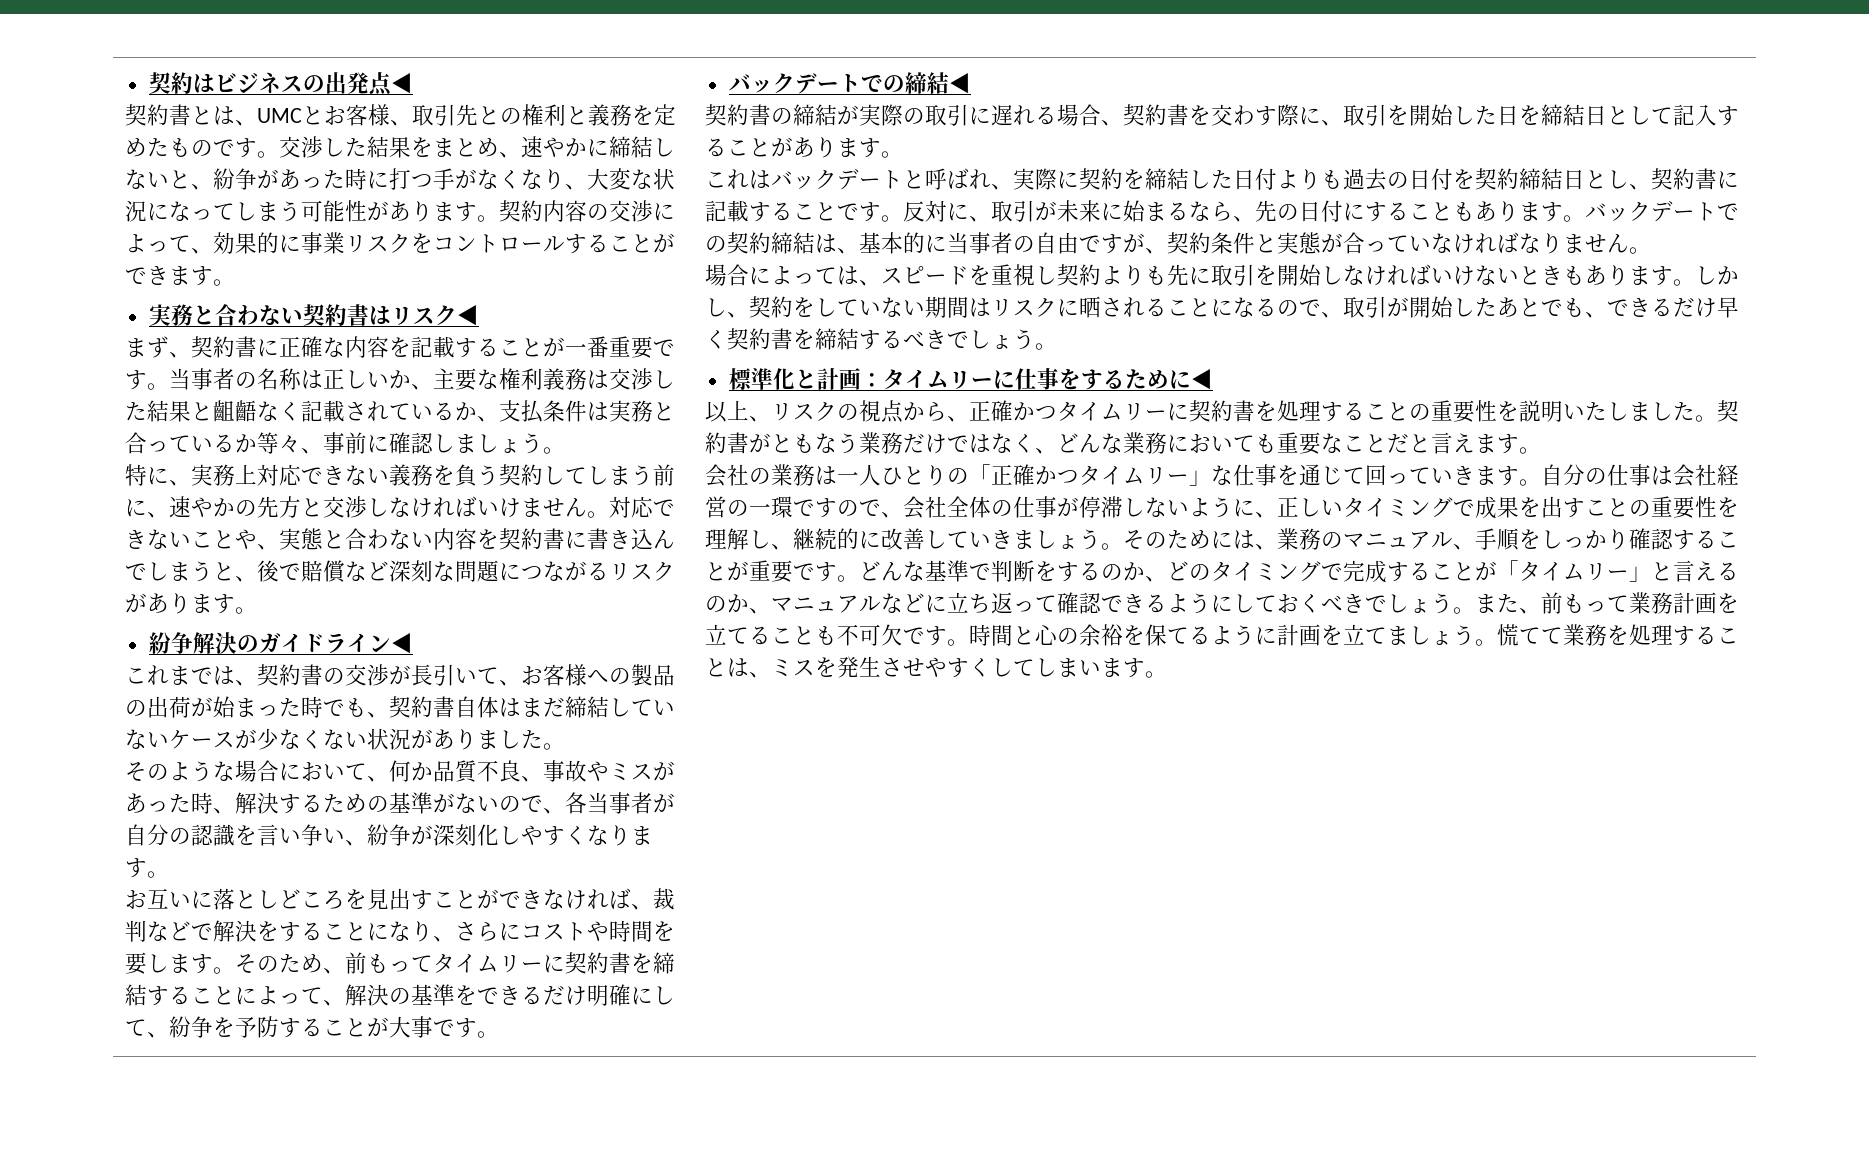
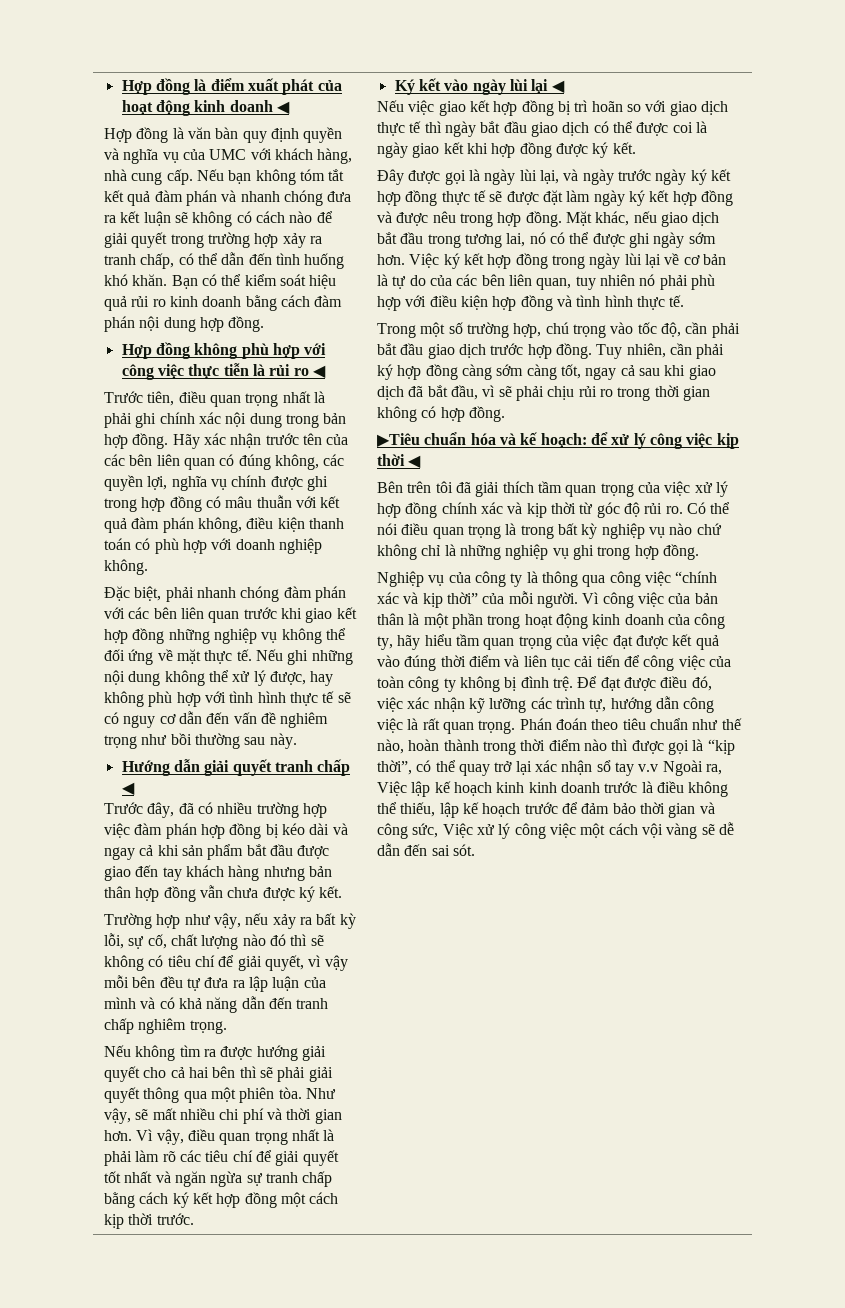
[148,72,413,96] [125,104,677,126] [125,136,676,158] [125,168,676,190] [125,200,676,222] [125,232,676,254] [125,266,236,286] [148,304,479,326] [125,336,676,359] [125,368,676,391] [125,400,676,423] [125,432,566,454] [125,464,676,487] [125,496,676,518] [125,528,676,550] [125,560,676,583] [125,593,258,614] [148,632,413,654] [125,664,676,686] [125,696,676,718] [125,728,566,750] [125,760,676,783] [125,792,676,814] [125,824,654,846] [125,858,170,878] [125,888,676,910] [125,920,676,942] [125,952,676,975] [125,984,676,1006] [125,1016,500,1038] [728,72,971,94] [705,104,1740,126] [705,137,904,158] [705,168,1740,191] [705,200,1740,222] [705,232,1652,254] [705,264,1740,286] [705,296,1740,318] [705,328,1058,350] [728,368,1213,390] [705,400,1740,423] [705,432,1542,455] [705,464,1740,487] [705,496,1740,519] [705,528,1740,551] [705,560,1740,583] [705,592,1740,614] [705,624,1740,646] [705,656,1168,678] 契約はビジネスの出発点◀ // 契約書とは、UMCとお客様、取引先との権利と義務を定めたものです。交渉した結果をまとめ、速やかに締結しないと、紛争があった時に打つ手がなくなり、大変な状況になってしまう可能性があります。契約内容の交渉によって、効果的に事業リスクをコントロールすることができます。 // 実務と合わない契約書はリスク◀ // まず、契約書に正確な内容を記載することが一番重要です。当事者の名称は正しいか、主要な権利義務は交渉した結果と齟齬なく記載されているか、支払条件は実務と合っているか等々、事前に確認しましょう。 // 特に、実務上対応できない義務を負う契約してしまう前に、速やかの先方と交渉しなければいけません。対応できないことや、実態と合わない内容を契約書に書き込んでしまうと、後で賠償など深刻な問題につながるリスクがあります。 // 紛争解決のガイドライン◀ // これまでは、契約書の交渉が長引いて、お客様への製品の出荷が始まった時でも、契約書自体はまだ締結していないケースが少なくない状況がありました。 // そのような場合において、何か品質不良、事故やミスがあった時、解決するための基準がないので、各当事者が自分の認識を言い争い、紛争が深刻化しやすくなります。 // お互いに落としどころを見出すことができなければ、裁判などで解決をすることになり、さらにコストや時間を要します。そのため、前もってタイムリーに契約書を締結することによって、解決の基準をできるだけ明確にして、紛争を予防することが大事です。 | バックデートでの締結◀ // 契約書の締結が実際の取引に遅れる場合、契約書を交わす際に、取引を開始した日を締結日として記入することがあります。 // これはバックデートと呼ばれ、実際に契約を締結した日付よりも過去の日付を契約締結日とし、契約書に記載することです。反対に、取引が未来に始まるなら、先の日付にすることもあります。バックデートでの契約締結は、基本的に当事者の自由ですが、契約条件と実態が合っていなければなりません。 // 場合によっては、スピードを重視し契約よりも先に取引を開始しなければいけないときもあります。しかし、契約をしていない期間はリスクに晒されることになるので、取引が開始したあとでも、できるだけ早く契約書を締結するべきでしょう。 // 標準化と計画：タイムリーに仕事をするために◀ // 以上、リスクの視点から、正確かつタイムリーに契約書を処理することの重要性を説明いたしました。契約書がともなう業務だけではなく、どんな業務においても重要なことだと言えます。 // 会社の業務は一人ひとりの「正確かつタイムリー」な仕事を通じて回っていきます。自分の仕事は会社経営の一環ですので、会社全体の仕事が停滞しないように、正しいタイミングで成果を出すことの重要性を理解し、継続的に改善していきましょう。そのためには、業務のマニュアル、手順をしっかり確認することが重要です。どんな基準で判断をするのか、どのタイミングで完成することが「タイムリー」と言えるのか、マニュアルなどに立ち返って確認できるようにしておくべきでしょう。また、前もって業務計画を立てることも不可欠です。時間と心の余裕を保てるように計画を立てましょう。慌てて業務を処理することは、ミスを発生させやすくしてしまいます。 -> [121,78,342,95] [121,100,290,116] [104,127,343,143] [104,148,353,164] [104,169,345,185] [104,190,352,206] [104,211,333,227] [104,232,323,248] [104,252,345,269] [104,274,337,289] [104,295,343,311] [104,316,265,332] [121,342,327,359] [121,363,326,380] [104,391,326,407] [104,412,347,428] [104,433,349,449] [104,454,345,470] [104,475,329,491] [104,495,341,512] [104,517,345,533] [104,538,323,554] [104,559,149,575] [104,586,347,602] [104,607,357,623] [104,628,347,644] [104,649,353,665] [104,670,334,686] [104,691,351,707] [104,711,329,728] [104,733,297,749] [121,759,351,776] [121,782,135,795] [104,802,328,818] [104,823,348,839] [104,844,330,860] [104,865,333,881] [104,885,343,902] [104,913,356,929] [104,933,324,950] [104,955,348,971] [104,975,326,992] [104,996,329,1013] [104,1018,227,1034] [104,1045,327,1061] [104,1066,333,1082] [104,1087,337,1103] [104,1108,342,1124] [104,1129,335,1145] [104,1150,339,1166] [104,1171,333,1187] [104,1192,339,1208] [104,1213,194,1229] [394,78,565,95] [377,100,728,116] [377,121,707,137] [377,142,636,158] [377,169,731,185] [377,190,733,206] [377,211,720,227] [377,232,716,248] [377,253,726,269] [377,274,715,290] [377,295,685,311] [377,322,740,338] [377,343,725,359] [377,364,716,380] [377,385,710,401] [377,406,506,422] [377,432,739,449] [377,454,422,468] [377,481,728,497] [377,502,731,518] [377,523,722,539] [377,544,699,560] [377,571,718,587] [377,591,718,608] [377,613,726,629] [377,634,719,650] [377,655,731,671] [377,676,712,692] [377,696,715,713] [377,718,742,734] [377,739,735,755] [377,760,722,776] [377,781,729,797] [377,802,715,818] [377,822,734,839] [377,843,476,856] Hợp đồng là điểm xuất phát của hoạt động kinh doanh ◀ // Hợp đồng là văn bàn quy định quyền và nghĩa vụ của UMC với khách hàng, nhà cung cấp. Nếu bạn không tóm tắt kết quả đàm phán và nhanh chóng đưa ra kết luận sẽ không có cách nào để giải quyết trong trường hợp xảy ra tranh chấp, có thể dẫn đến tình huống khó khăn. Bạn có thể kiểm soát hiệu quả rủi ro kinh doanh bằng cách đàm phán nội dung hợp đồng. // Hợp đồng không phù hợp với công việc thực tiễn là rủi ro ◀ // Trước tiên, điều quan trọng nhất là phải ghi chính xác nội dung trong bản hợp đồng. Hãy xác nhận trước tên của các bên liên quan có đúng không, các quyền lợi, nghĩa vụ chính được ghi trong hợp đồng có mâu thuẫn với kết quả đàm phán không, điều kiện thanh toán có phù hợp với doanh nghiệp không. // Đặc biệt, phải nhanh chóng đàm phán với các bên liên quan trước khi giao kết hợp đồng những nghiệp vụ không thể đối ứng về mặt thực tế. Nếu ghi những nội dung không thể xử lý được, hay không phù hợp với tình hình thực tế sẽ có nguy cơ dẫn đến vấn đề nghiêm trọng như bồi thường sau này. // Hướng dẫn giải quyết tranh chấp ◀ // Trước đây, đã có nhiều trường hợp việc đàm phán hợp đồng bị kéo dài và ngay cả khi sản phẩm bắt đầu được giao đến tay khách hàng nhưng bản thân hợp đồng vẫn chưa được ký kết. // Trường hợp như vậy, nếu xảy ra bất kỳ lỗi, sự cố, chất lượng nào đó thì sẽ không có tiêu chí để giải quyết, vì vậy mỗi bên đều tự đưa ra lập luận của mình và có khả năng dẫn đến tranh chấp nghiêm trọng. // Nếu không tìm ra được hướng giải quyết cho cả hai bên thì sẽ phải giải quyết thông qua một phiên tòa. Như vậy, sẽ mất nhiều chi phí và thời gian hơn. Vì vậy, điều quan trọng nhất là phải làm rõ các tiêu chí để giải quyết tốt nhất và ngăn ngừa sự tranh chấp bằng cách ký kết hợp đồng một cách kịp thời trước. | Ký kết vào ngày lùi lại ◀ // Nếu việc giao kết hợp đồng bị trì hoãn so với giao dịch thực tế thì ngày bắt đầu giao dịch có thể được coi là ngày giao kết khi hợp đồng được ký kết. // Đây được gọi là ngày lùi lại, và ngày trước ngày ký kết hợp đồng thực tế sẽ được đặt làm ngày ký kết hợp đồng và được nêu trong hợp đồng. Mặt khác, nếu giao dịch bắt đầu trong tương lai, nó có thể được ghi ngày sớm hơn. Việc ký kết hợp đồng trong ngày lùi lại về cơ bản là tự do của các bên liên quan, tuy nhiên nó phải phù hợp với điều kiện hợp đồng và tình hình thực tế. // Trong một số trường hợp, chú trọng vào tốc độ, cần phải bắt đầu giao dịch trước hợp đồng. Tuy nhiên, cần phải ký hợp đồng càng sớm càng tốt, ngay cả sau khi giao dịch đã bắt đầu, vì sẽ phải chịu rủi ro trong thời gian không có hợp đồng. // ▶Tiêu chuẩn hóa và kế hoạch: để xử lý công việc kịp thời ◀ // Bên trên tôi đã giải thích tầm quan trọng của việc xử lý hợp đồng chính xác và kịp thời từ góc độ rủi ro. Có thể nói điều quan trọng là trong bất kỳ nghiệp vụ nào chứ không chỉ là những nghiệp vụ ghi trong hợp đồng. // Nghiệp vụ của công ty là thông qua công việc “chính xác và kịp thời” của mỗi người. Vì công việc của bản thân là một phần trong hoạt động kinh doanh của công ty, hãy hiểu tầm quan trọng của việc đạt được kết quả vào đúng thời điểm và liên tục cải tiến để công việc của toàn công ty không bị đình trệ. Để đạt được điều đó, việc xác nhận kỹ lưỡng các trình tự, hướng dẫn công việc là rất quan trọng. Phán đoán theo tiêu chuẩn như thế nào, hoàn thành trong thời điểm nào thì được gọi là “kịp thời”, có thể quay trở lại xác nhận sổ tay v.v Ngoài ra, Việc lập kế hoạch kinh kinh doanh trước là điều không thể thiếu, lập kế hoạch trước để đảm bảo thời gian và công sức, Việc xử lý công việc một cách vội vàng sẽ dễ dẫn đến sai sót.

